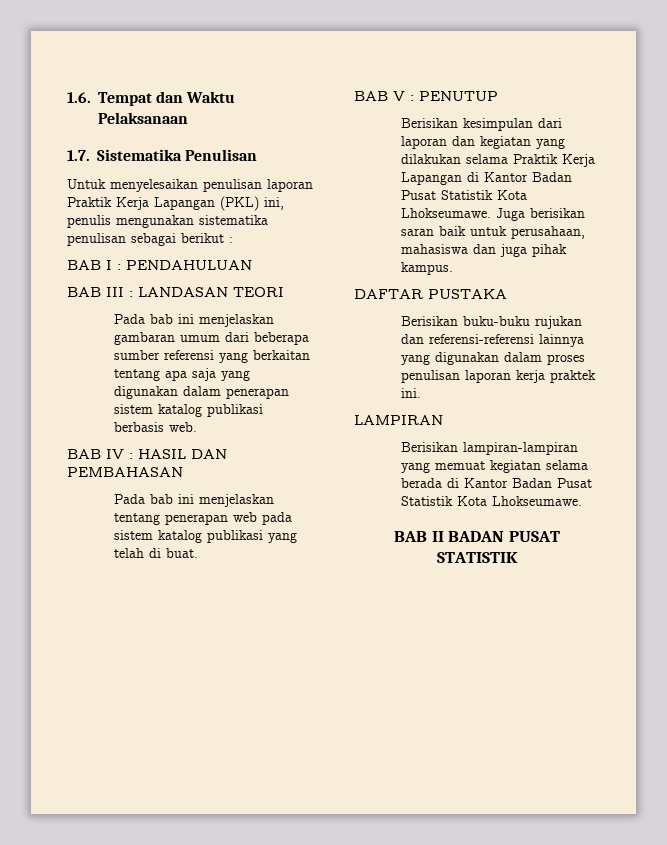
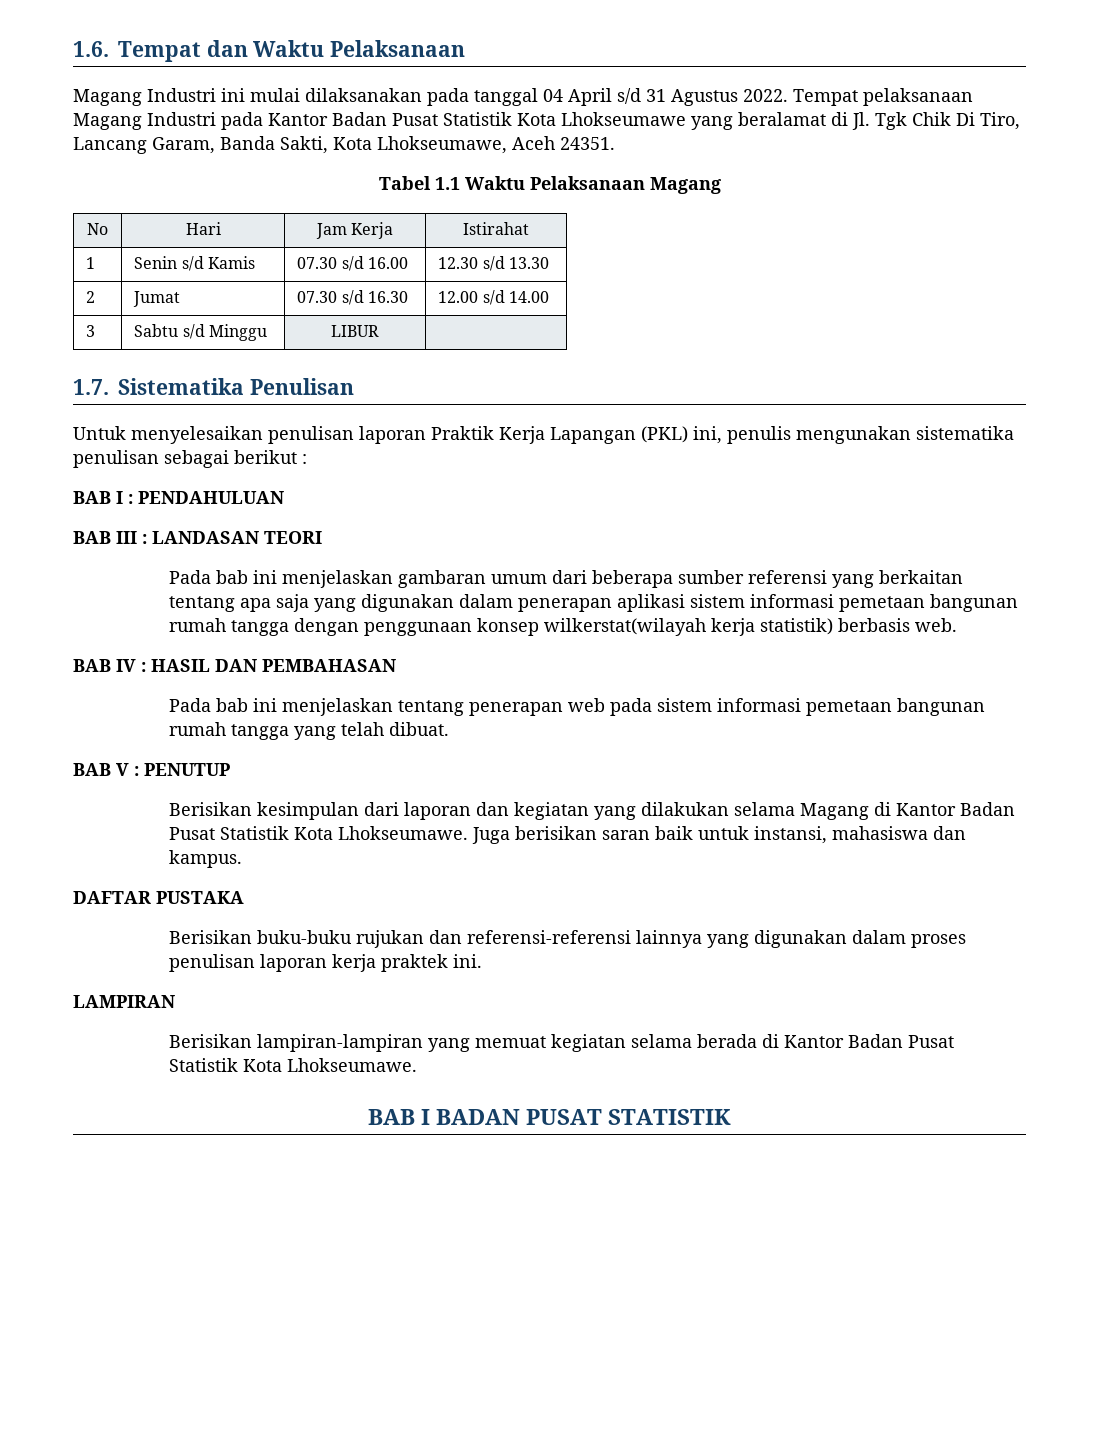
(188, 118) none -> [73,88,973,106] [73,112,1020,130] [73,136,615,154] [378,176,721,194] [87,223,108,235] [185,222,221,235] [315,222,394,239] [463,222,529,235] [86,257,96,269] [134,256,255,271] [297,256,408,271] [438,256,549,271] [86,291,96,303] [133,291,181,307] [297,290,408,305] [438,290,549,305] [86,325,96,337] [134,324,267,341] [331,325,379,337] // Magang Industri ini mulai dilaksanakan pada tanggal 04 April s/d 31 Agustus 2022. Tempat pelaksanaan Magang Industri pada Kantor Badan Pusat Statistik Kota Lhokseumawe yang beralamat di Jl. Tgk Chik Di Tiro, Lancang Garam, Banda Sakti, Kota Lhokseumawe, Aceh 24351. // Tabel 1.1 Waktu Pelaksanaan Magang // No | Hari | Jam Kerja | Istirahat // 1 | Senin s/d Kamis | 07.30 s/d 16.00 | 12.30 s/d 13.30 // 2 | Jumat | 07.30 s/d 16.30 | 12.00 s/d 14.00 // 3 | Sabtu s/d Minggu | LIBUR |
[113,404,263,417] sistem katalog publikasi -> [617,594,1019,612] [169,618,834,636] aplikasi sistem informasi pemetaan bangunan rumah tangga dengan penggunaan konsep wilkerstat(wilayah kerja statistik)
[157,530,297,543] [113,548,198,558] katalog publikasi yang telah di buat. -> [717,698,986,716] [169,722,450,740] informasi pemetaan bangunan rumah tangga yang telah dibuat.
[512,154,595,167] [400,172,462,185] Praktik Kerja Lapangan -> [800,803,870,820] Magang
[510,226,585,239] perusahaan, -> [754,826,828,844] instansi,
[499,244,567,257] juga pihak -> (967, 833) none
[431,531,444,542] II -> [420,1109,430,1125] I

